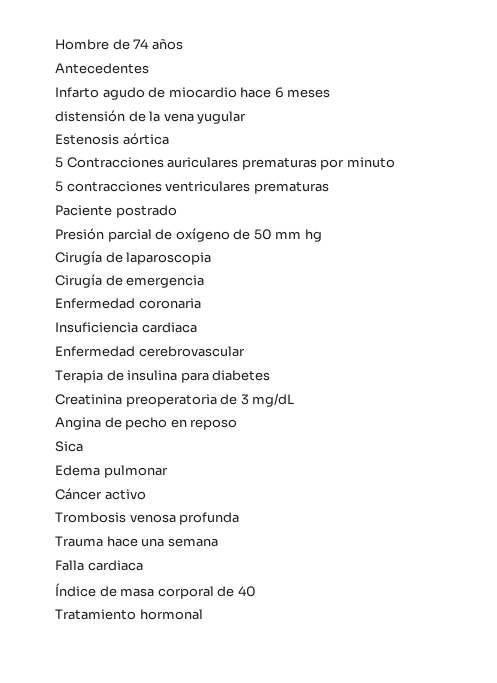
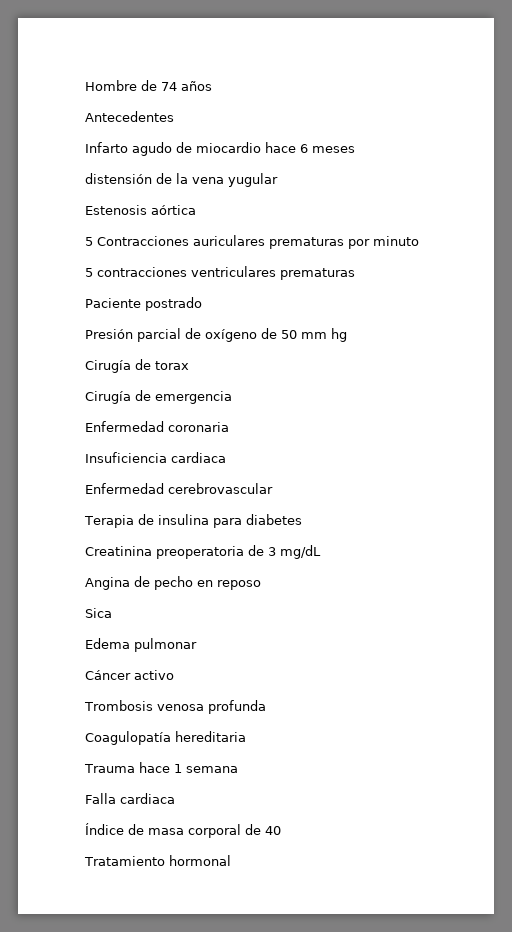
[126,252,212,265] laparoscopia -> [155,361,189,370] torax
(240, 518) none -> [85,731,246,745] // Coagulopatía hereditaria
[141,538,165,547] una -> [173,764,182,773] 1

